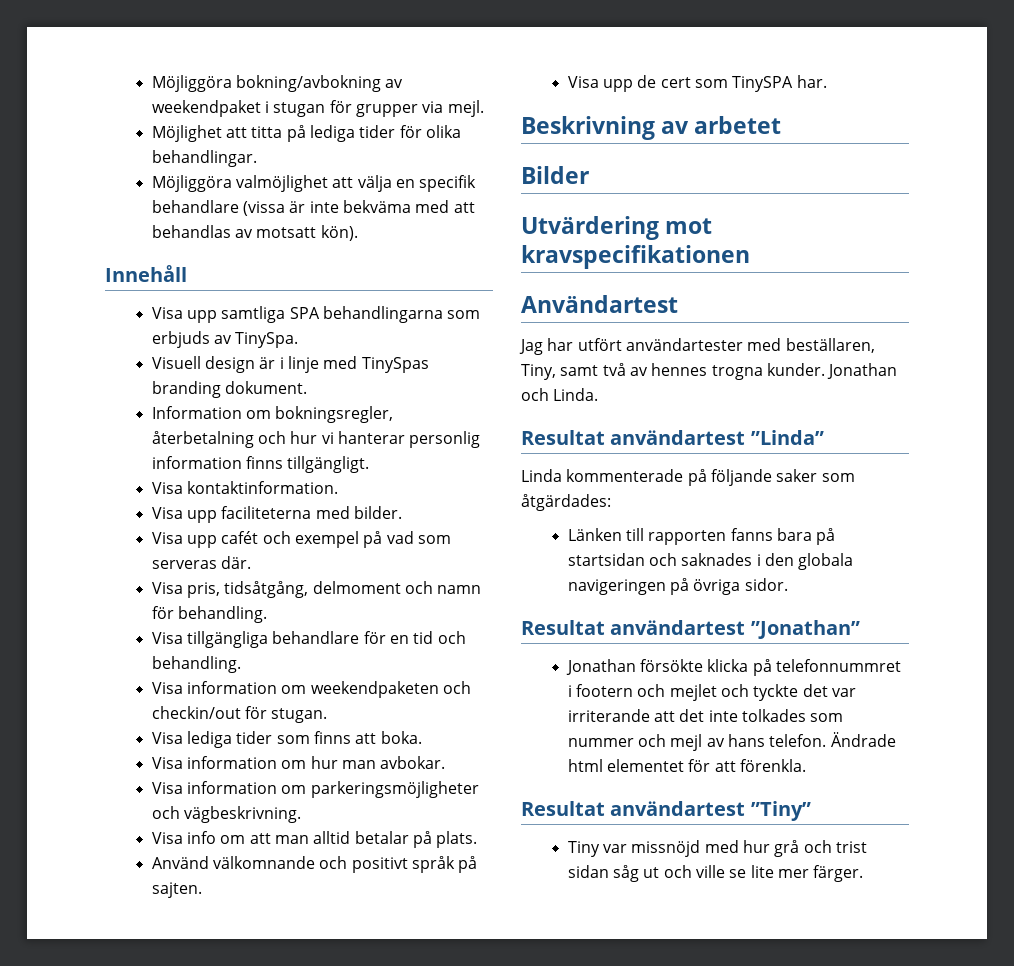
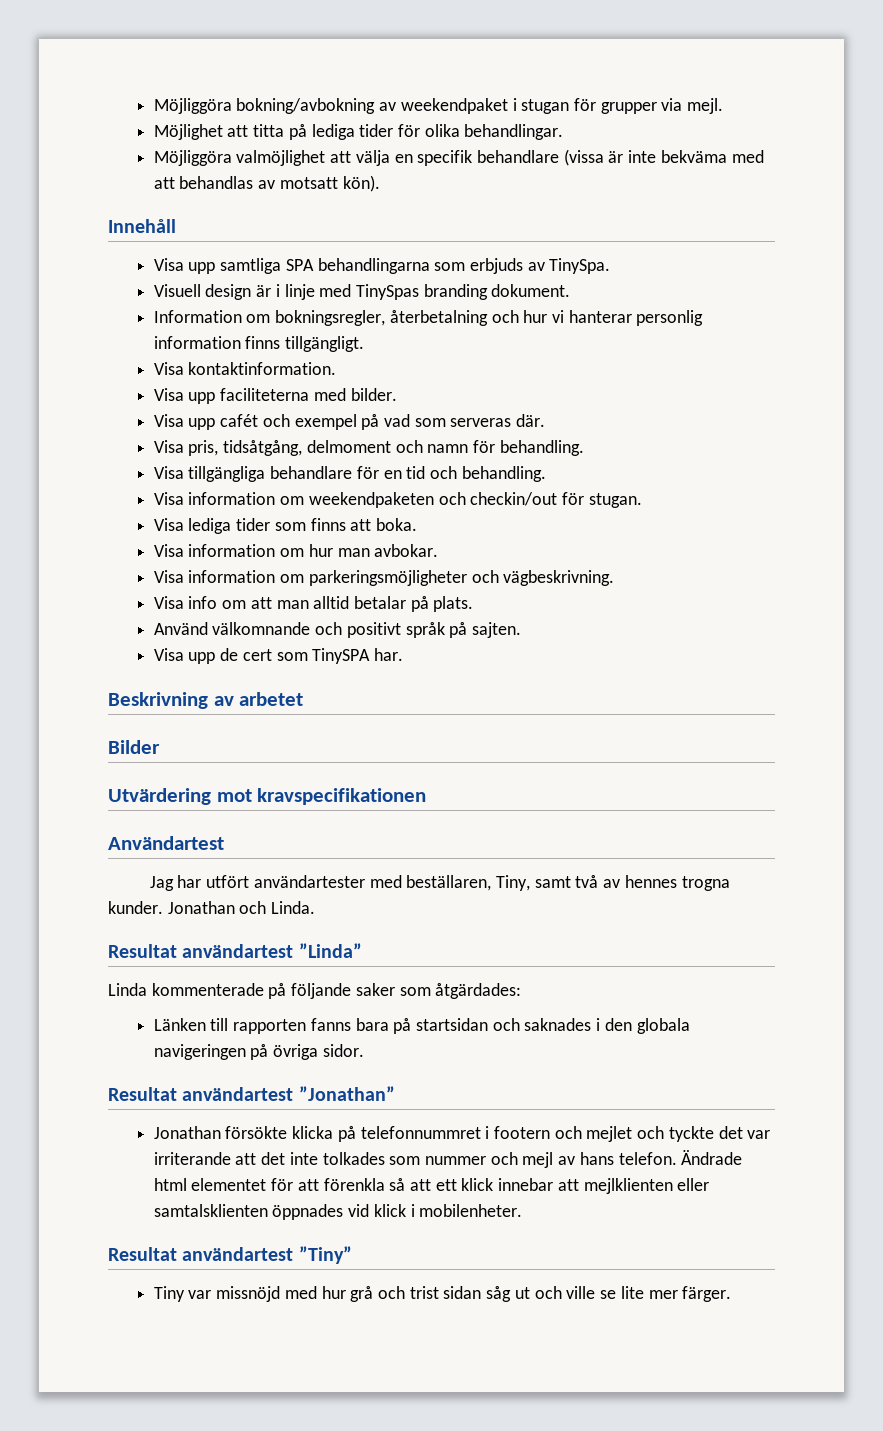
[740,759,807,772] förenkla. -> [323,1178,710,1194] [153,1204,523,1220] förenkla så att ett klick innebar att mejlklienten eller samtalsklienten öppnades vid klick i mobilenheter.

